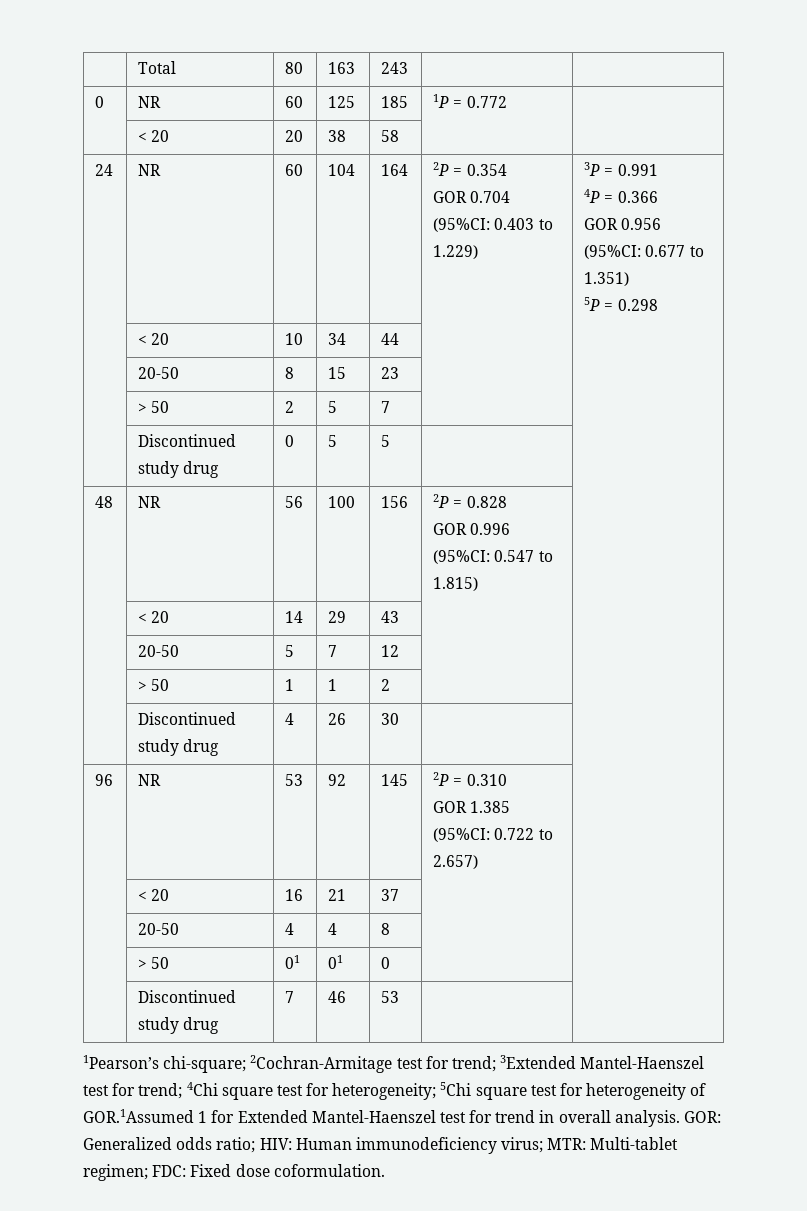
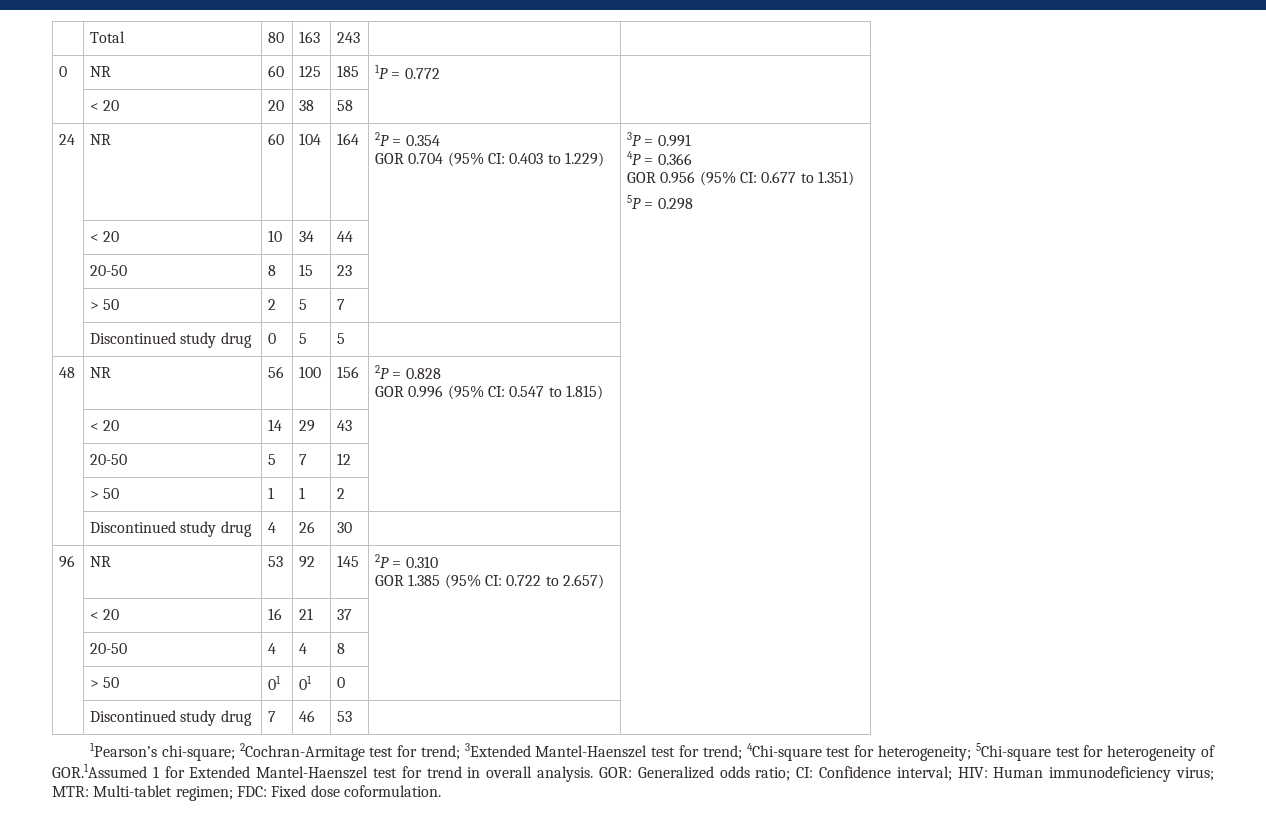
[433,218,491,232] (95%CI: -> [447,152,506,167] (95% CI:
[584,245,642,259] (95%CI: -> [699,171,758,186] (95% CI:
[433,550,491,564] (95%CI: -> [447,385,506,400] (95% CI:
[433,828,491,842] (95%CI: -> [444,574,503,589] (95% CI:
[186,1082,273,1100] 4Chi square -> [746,743,822,761] 4Chi-square
[440,1082,527,1100] 5Chi square -> [975,743,1051,761] 5Chi-square
(256, 1145) none -> [796,766,952,781] CI: Confidence interval;

